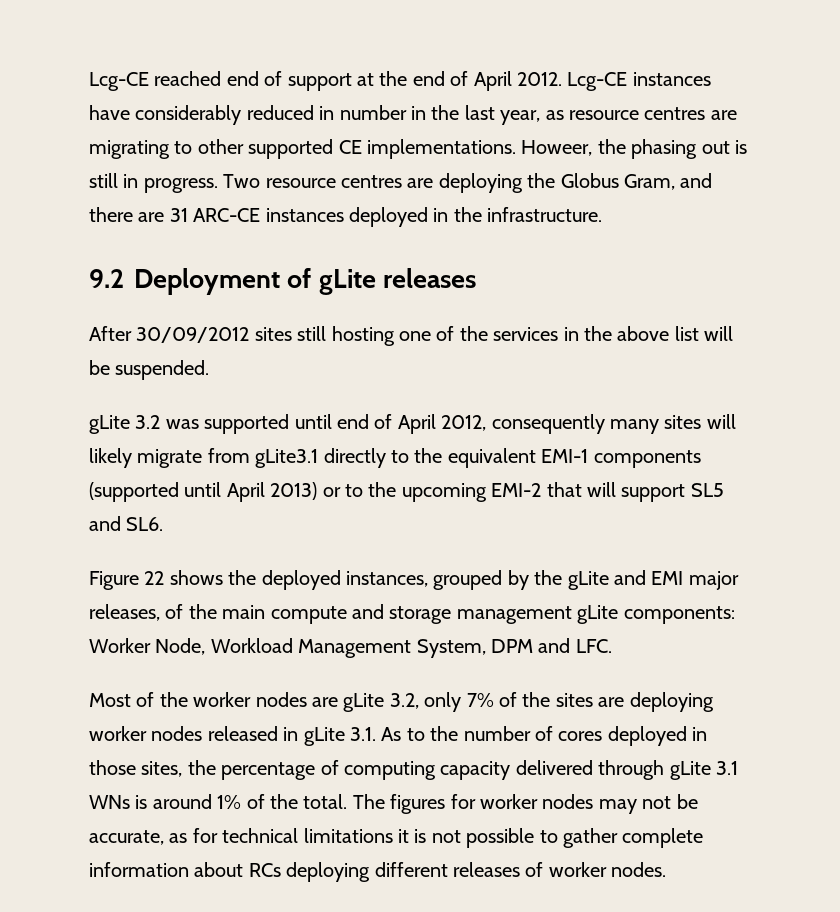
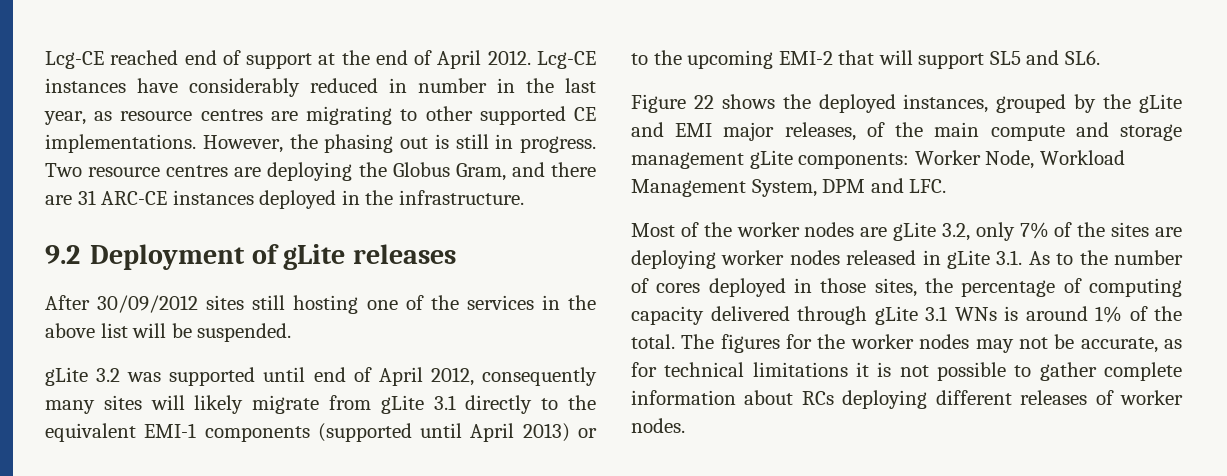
[521,140,593,156] Howeer, -> [202,135,283,153] However,
[255,449,319,468] gLite3.1 -> [380,395,456,414] gLite 3.1
(476, 801) none -> [817,334,846,349] the

